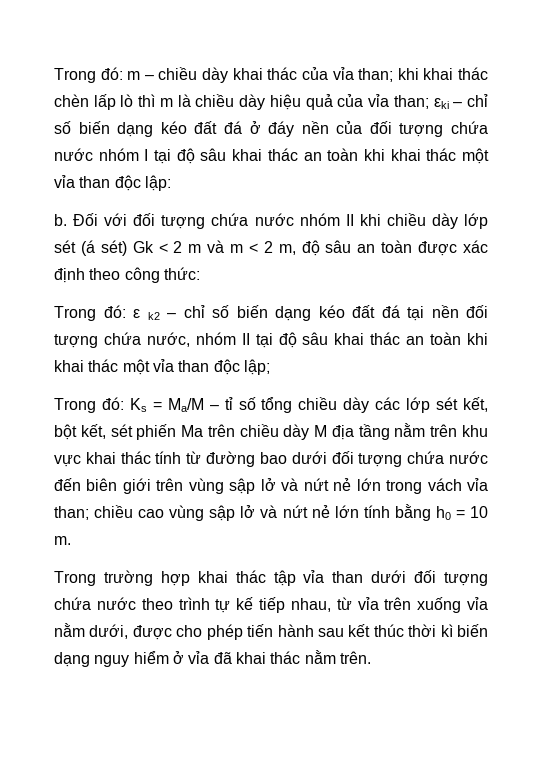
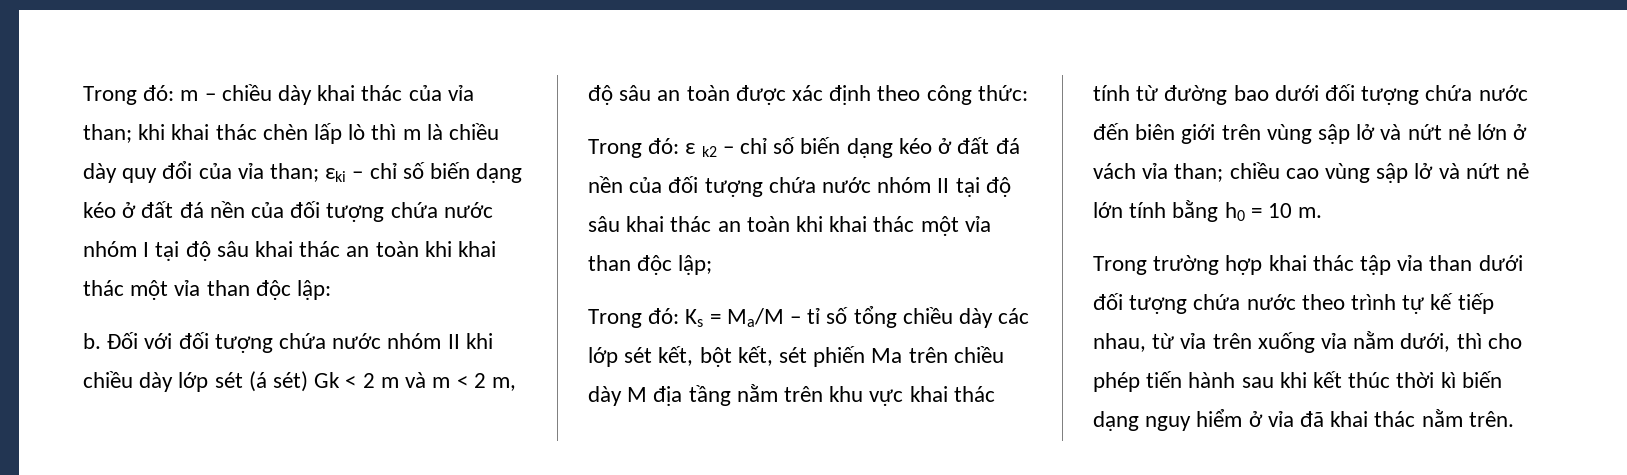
[269,94,333,110] hiệu quả -> [122,161,193,183] quy đổi
[194,121,295,137] đất đá ở đáy -> [122,201,204,218] ở đất đá
[352,305,488,321] [54,332,190,348] đất đá tại nền đối tượng chứa nước, -> [938,137,1020,154] [588,176,872,197] ở đất đá nền của đối tượng chứa nước
[386,480,423,494] trong -> [1513,124,1528,140] ở
[132,625,172,640] được -> [1456,333,1482,349] thì
(344, 632) none -> [1279,372,1307,388] khi

